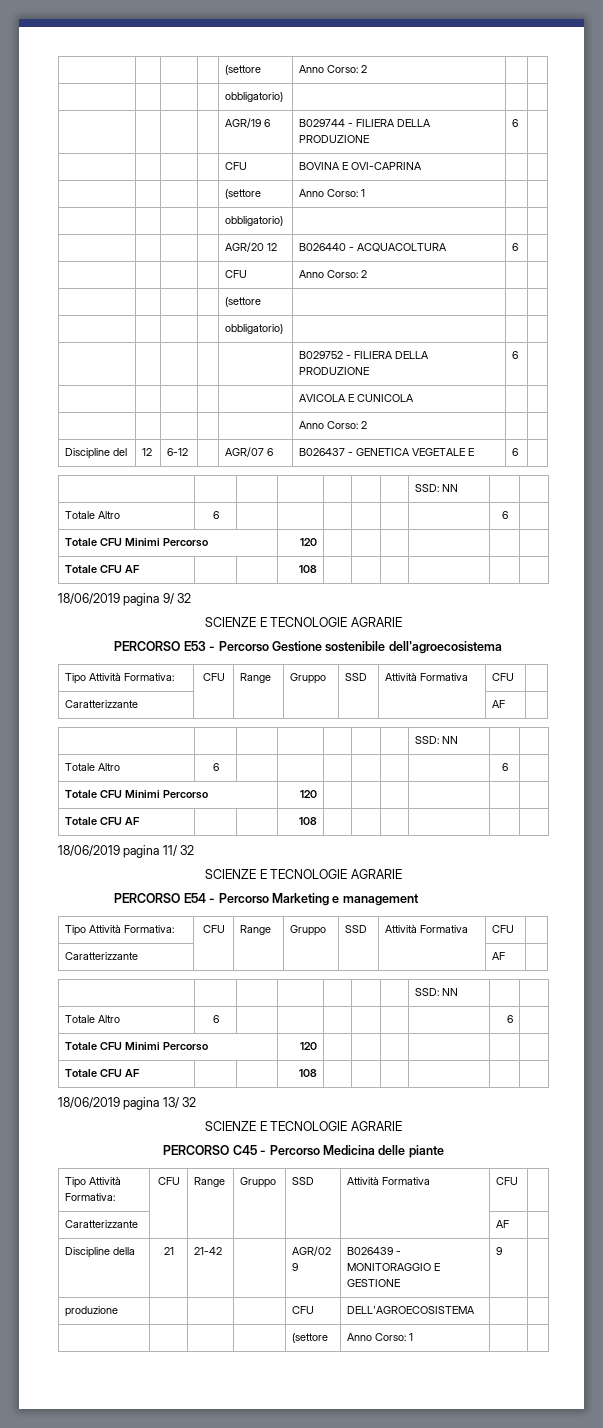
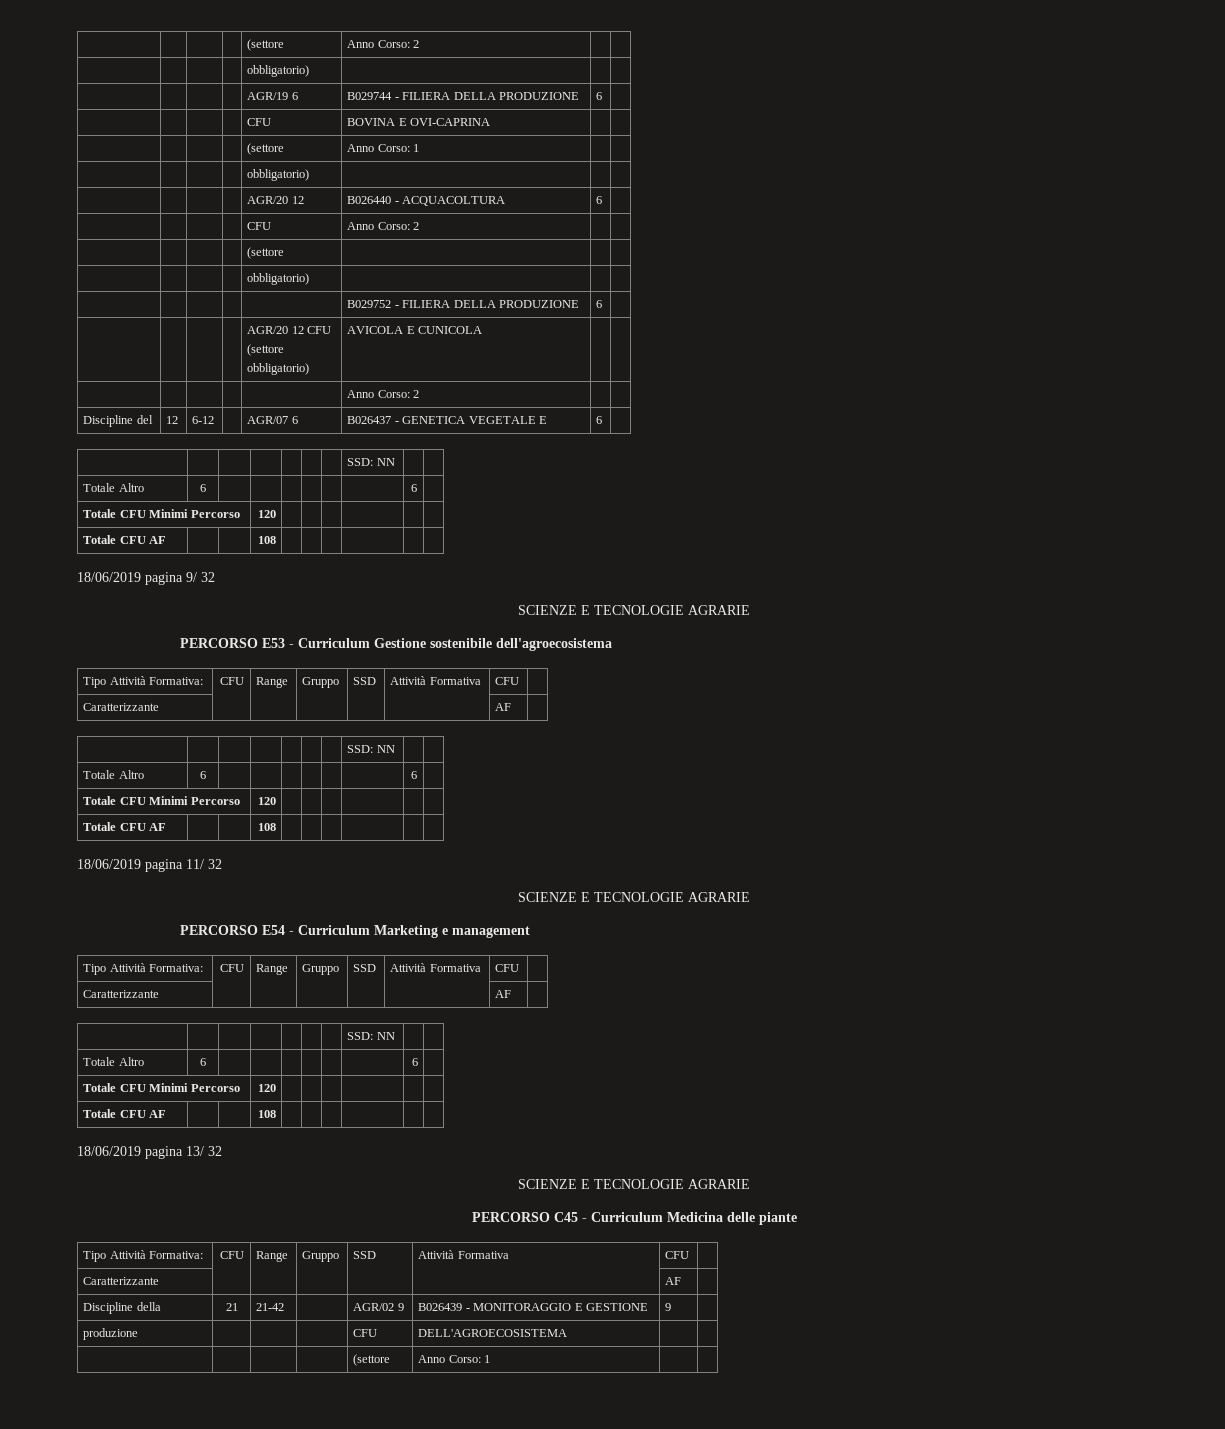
(519, 355) none -> [247,326,332,334] [247,344,285,356] [247,363,310,375] AGR/20 12 CFU // (settore // obbligatorio)
[218,641,269,652] Percorso -> [297,638,370,648] Curriculum
[218,893,269,904] Percorso -> [297,925,370,935] Curriculum
[269,1145,320,1156] Percorso -> [590,1212,663,1222] Curriculum

